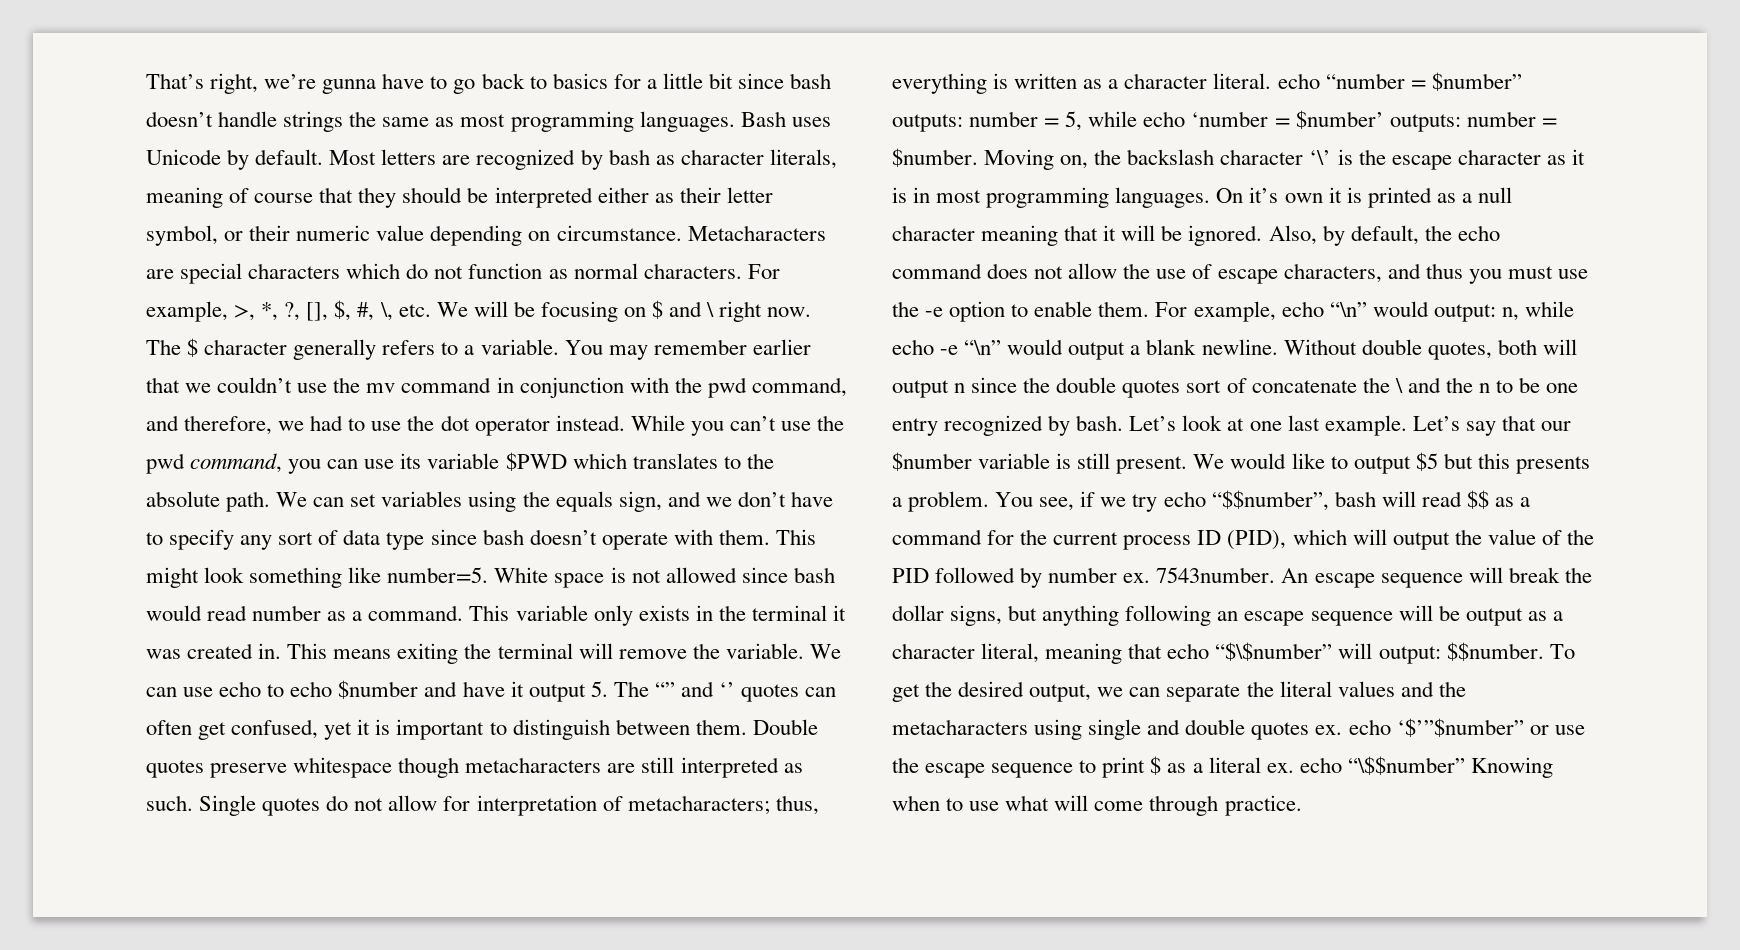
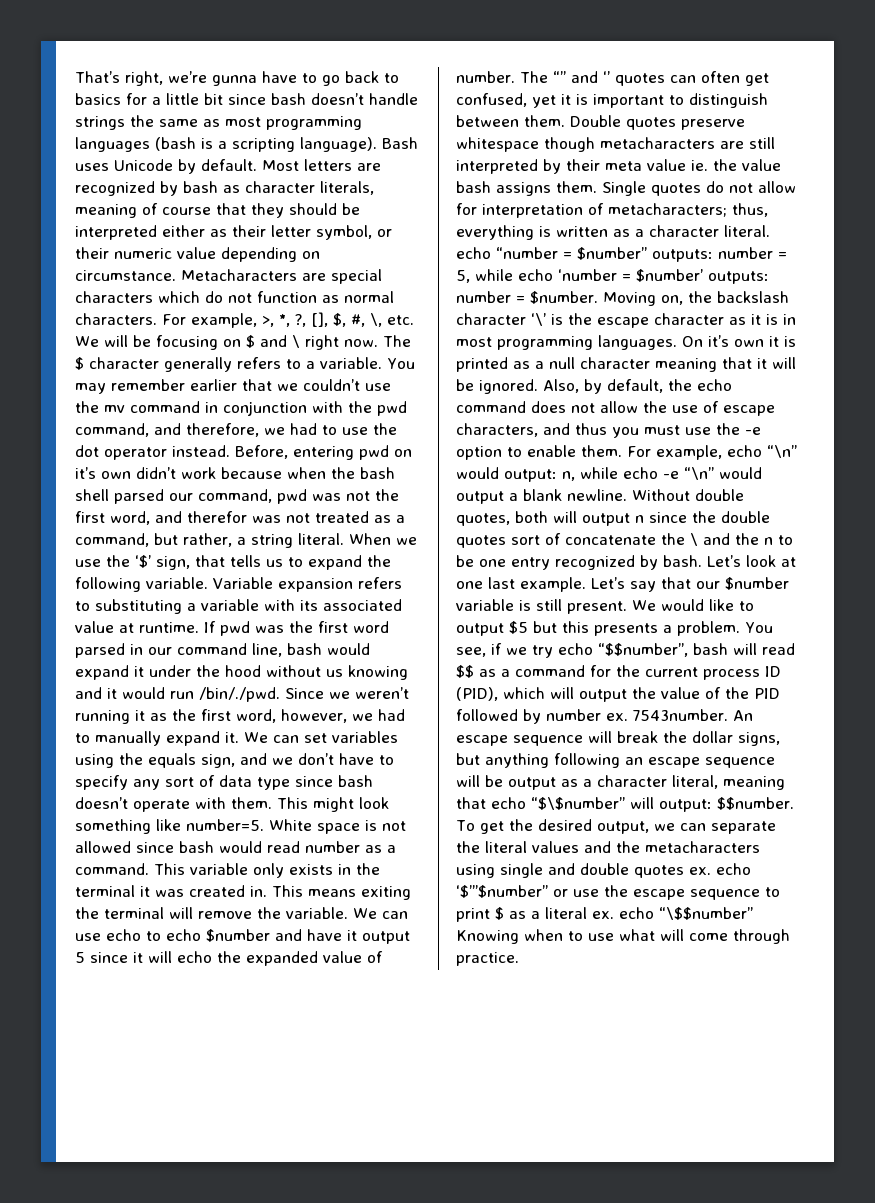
[639,111,735,132] languages. -> [75,137,377,152] languages (bash is a scripting language).
[630,415,845,436] [146,452,774,474] [146,491,271,512] While you can’t use the pwd command, you can use its variable $PWD which translates to the absolute path. -> [235,445,412,460] [75,467,395,479] [75,489,399,504] [75,511,405,525] [75,533,417,548] [75,555,391,570] [75,577,402,592] [75,599,402,614] [75,621,389,636] [75,643,370,658] [75,665,408,680] [75,687,409,702] [75,709,405,724] [75,731,239,746] Before, entering pwd on it’s own didn’t work because when the bash shell parsed our command, pwd was not the first word, and therefor was not treated as a command, but rather, a string literal. When we use the ‘$’ sign, that tells us to expand the following variable. Variable expansion refers to substituting a variable with its associated value at runtime. If pwd was the first word parsed in our command line, bash would expand it under the hood without us knowing and it would run /bin/./pwd. Since we weren’t running it as the first word, however, we had to manually expand it.
[590,681,608,697] 5. -> [75,951,383,966] [456,71,515,83] 5 since it will echo the expanded value of number.
[783,763,803,773] [146,795,193,811] as such. -> [543,159,781,174] [456,181,597,196] by their meta value ie. the value bash assigns them.

